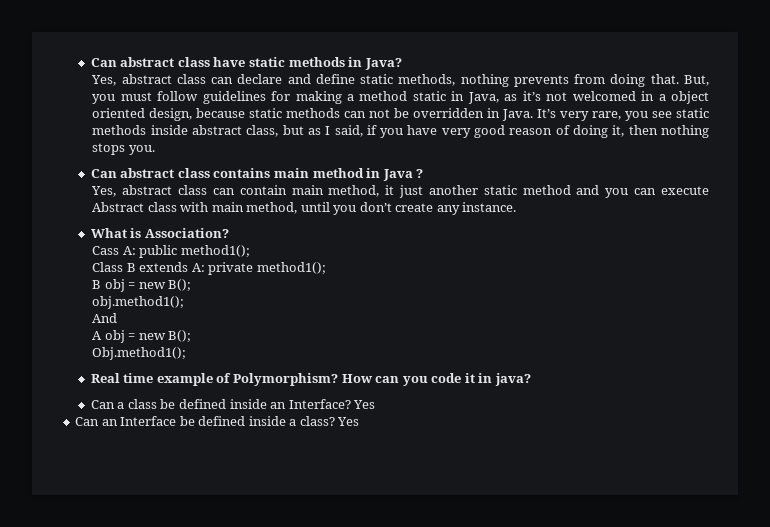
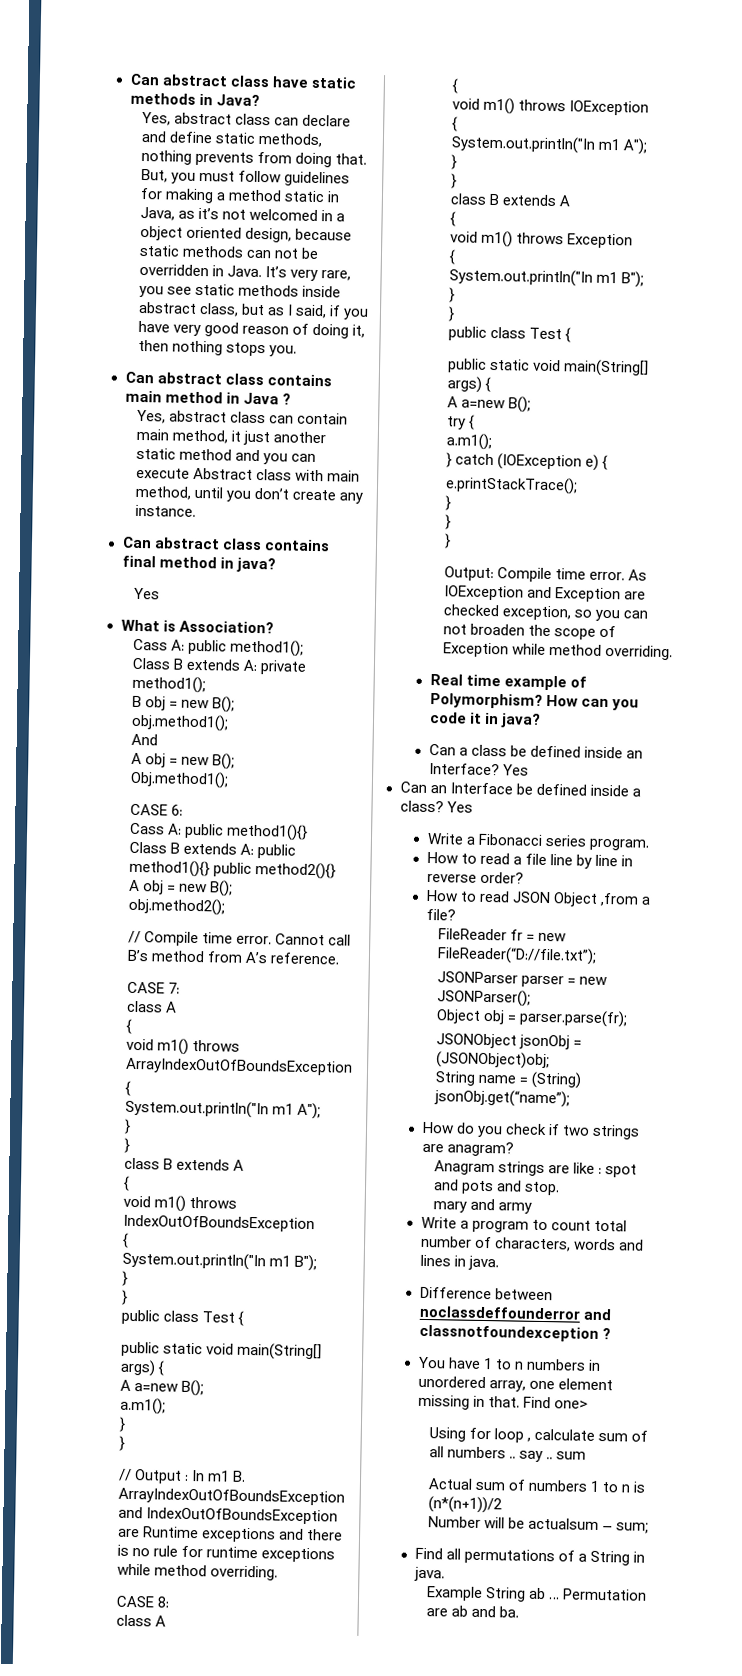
(517, 207) none -> [121,536,330,552] [121,555,276,573] [133,587,160,600] // Can abstract class contains final method in java? // Yes
(187, 353) none -> [129,803,183,816] [129,822,308,841] [128,841,296,859] [128,859,336,880] [128,879,233,897] [127,897,225,916] [127,930,351,947] [126,949,340,965] [126,981,180,994] [125,1000,177,1013] [125,1018,132,1034] [125,1038,240,1055] [124,1057,353,1076] [124,1080,131,1096] [124,1099,321,1120] [123,1118,131,1134] [123,1137,130,1153] [123,1157,244,1171] [122,1175,130,1191] [122,1195,237,1212] [122,1214,315,1233] [121,1232,129,1248] [121,1251,317,1272] [121,1270,128,1286] [120,1289,128,1305] [120,1309,244,1326] [120,1341,322,1361] [119,1359,165,1377] [119,1379,204,1397] [119,1397,166,1415] [118,1416,126,1432] [118,1435,125,1451] [117,1468,246,1484] [117,1487,345,1506] [117,1506,338,1525] [117,1526,343,1543] [116,1544,335,1563] [116,1563,278,1581] [115,1595,169,1608] [115,1614,166,1627] [451,78,459,94] [451,97,649,116] [451,116,458,132] [450,135,648,155] [450,154,457,170] [450,173,457,189] [449,193,571,207] [449,211,456,227] [449,230,633,249] [448,249,456,265] [448,268,644,288] [448,287,455,303] [447,306,455,322] [447,326,571,343] [446,358,649,377] [446,376,491,393] [446,396,531,413] [446,414,475,430] [445,433,492,451] [445,452,608,471] [444,476,578,495] [444,495,451,511] [444,514,451,530] [443,533,451,549] [443,566,647,583] [443,585,646,603] [442,604,648,622] [442,623,616,640] [442,642,673,661] // CASE 6: // Cass A: public method1(){} // Class B extends A: public method1(){} public method2(){} // A obj = new B(); // obj.method2(); // // Compile time error. Cannot call B’s method from A’s reference. // CASE 7: // class A // { // void m1() throws ArrayIndexOutOfBoundsException // { // System.out.println("In m1 A"); // } // } // class B extends A // { // void m1() throws IndexOutOfBoundsException // { // System.out.println("In m1 B"); // } // } // public class Test { // public static void main(String[] args) { // A a=new B(); // a.m1(); // } // } // // Output : In m1 B. ArrayIndexOutOfBoundsException and IndexOutOfBoundsException are Runtime exceptions and there is no rule for runtime exceptions while method overriding. // CASE 8: // class A // { // void m1() throws IOException // { // System.out.println("In m1 A"); // } // } // class B extends A // { // void m1() throws Exception // { // System.out.println("In m1 B"); // } // } // public class Test { // public static void main(String[] args) { // A a=new B(); // try { // a.m1(); // } catch (IOException e) { // e.printStackTrace(); // } // } // } // Output: Compile time error. As IOException and Exception are checked exception, so you can not broaden the scope of Exception while method overriding.
(360, 421) none -> [426,832,650,851] [426,851,634,869] [426,871,524,884] [425,889,652,907] [425,908,456,921] [437,928,566,942] [436,946,597,965] [436,971,607,988] [436,989,531,1007] [435,1009,628,1028] [435,1033,582,1050] [435,1051,550,1070] [434,1071,582,1089] [433,1089,570,1108] [421,1121,641,1140] [421,1141,514,1157] [433,1160,637,1178] [432,1179,560,1196] [432,1198,532,1214] [420,1216,628,1233] [420,1235,644,1252] [419,1254,499,1271] [419,1286,553,1301] [418,1305,611,1321] [418,1324,611,1342] [417,1356,602,1372] [417,1375,613,1392] [417,1394,588,1410] [428,1427,648,1443] [428,1446,586,1463] [427,1478,646,1493] [427,1496,502,1514] [427,1516,649,1534] [414,1547,646,1566] [413,1566,445,1582] [425,1586,647,1602] [425,1605,519,1618] // Write a Fibonacci series program. // How to read a file line by line in reverse order? // How to read JSON Object ,from a file? // FileReader fr = new FileReader(“D://file.txt”); // JSONParser parser = new JSONParser(); // Object obj = parser.parse(fr); // JSONObject jsonObj = (JSONObject)obj; // String name = (String) jsonObj.get(“name”); // How do you check if two strings are anagram? // Anagram strings are like : spot and pots and stop. // mary and army // Write a program to count total number of characters, words and lines in java. // Difference between noclassdeffounderror and classnotfoundexception ? // You have 1 to n numbers in unordered array, one element missing in that. Find one> // Using for loop , calculate sum of all numbers .. say .. sum // Actual sum of numbers 1 to n is (n*(n+1))/2 // Number will be actualsum – sum; // Find all permutations of a String in java. // Example String ab … Permutation are ab and ba.

